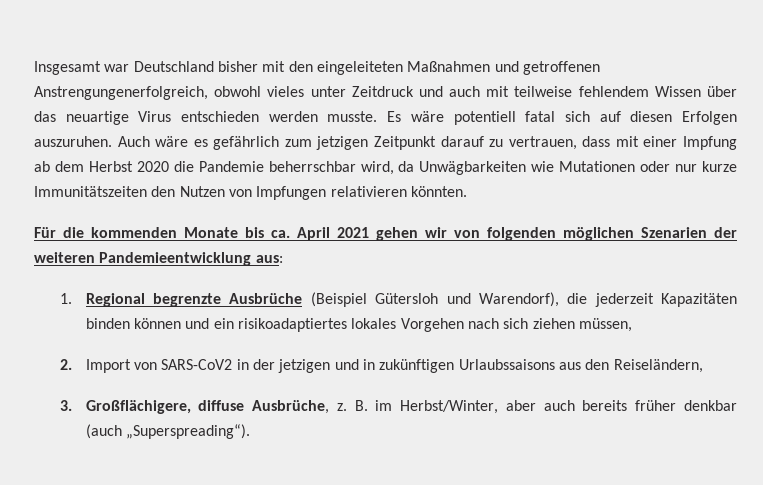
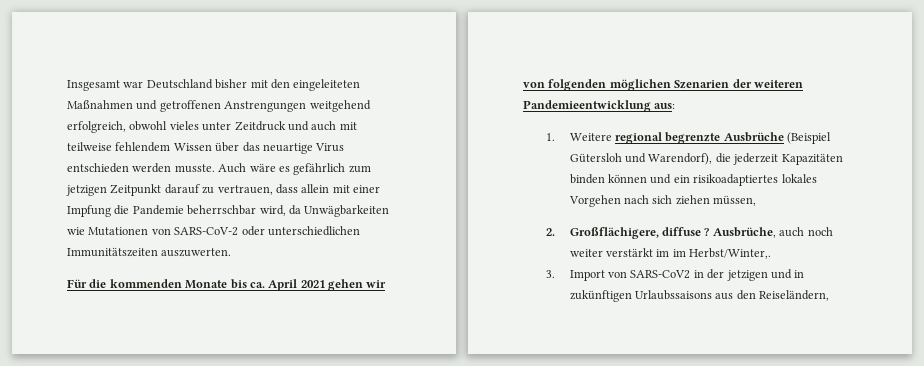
[34,86,208,100] Anstrengungenerfolgreich, -> [224,100,371,112] [67,121,126,133] Anstrengungen weitgehend erfolgreich,
[387,111,738,125] [34,136,112,147] Es wäre potentiell fatal sich auf diesen Erfolgen auszuruhen. -> (215, 168) none
(611, 141) none -> [301,184,330,193] allein
[34,161,169,172] ab dem Herbst 2020 -> (111, 211) none
[640,161,738,172] [34,186,467,200] oder nur kurze Immunitätszeiten den Nutzen von Impfungen relativieren könnten. -> [151,226,360,236] [67,247,232,257] von SARS-CoV-2 oder unterschiedlichen Immunitätszeiten auszuwerten.
[85,293,145,307] Regional -> [569,132,662,144] Weitere regional
(72, 364) none -> [569,227,833,239] [569,248,772,259] [546,270,556,278] Großflächigere, diffuse ? Ausbrüche, auch noch weiter verstärkt im im Herbst/Winter,. // 3.
[59,400,737,414] [85,424,250,439] // 3. Großflächigere, diffuse Ausbrüche, z. B. im Herbst/Winter, aber auch bereits früher denkbar (auch „Superspreading“). -> (830, 295) none

